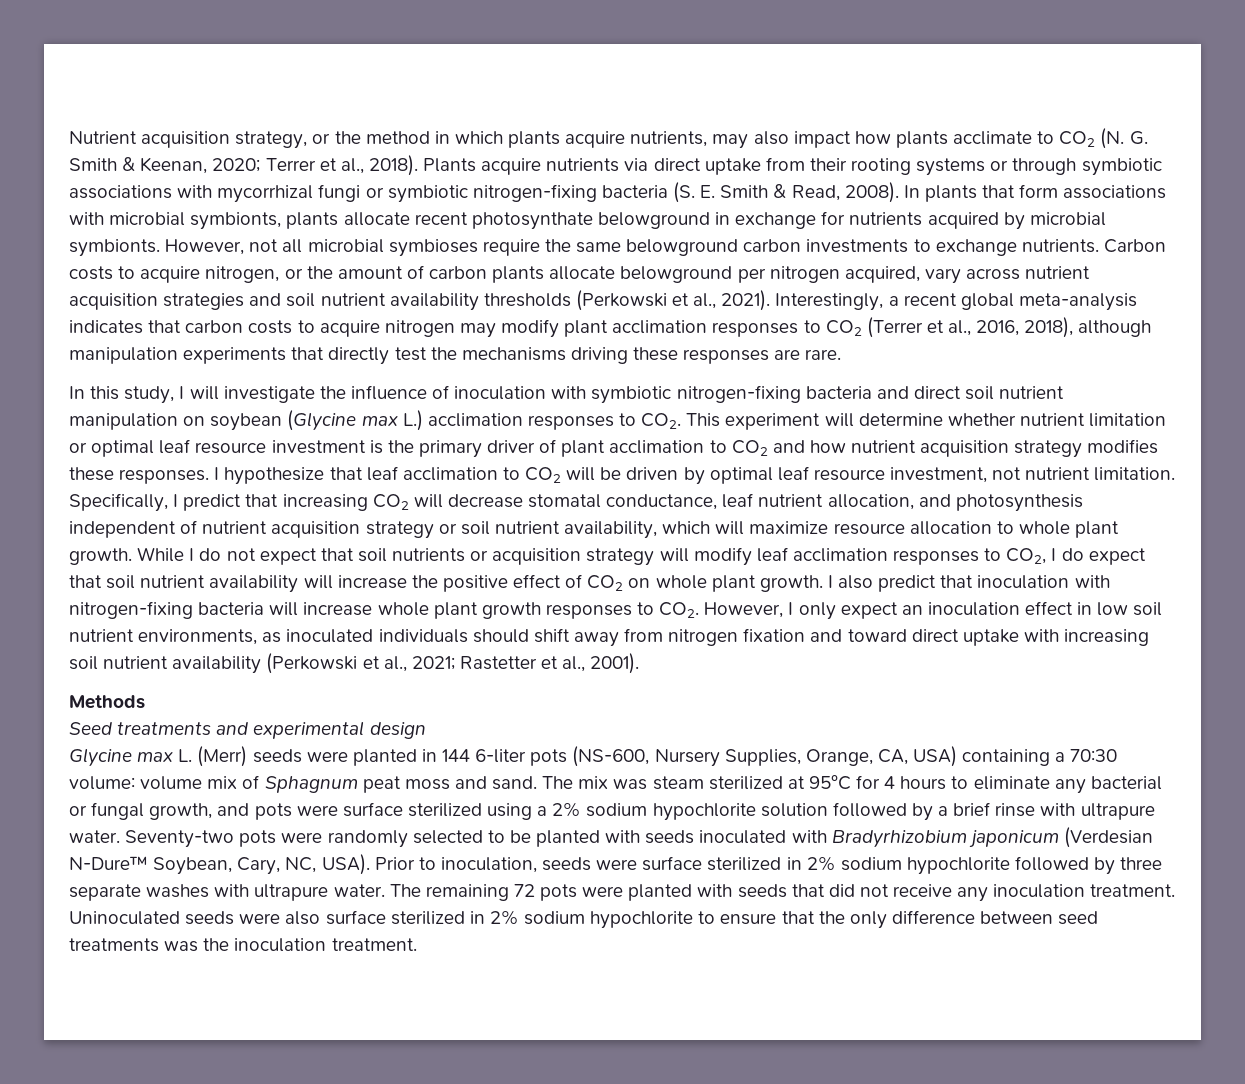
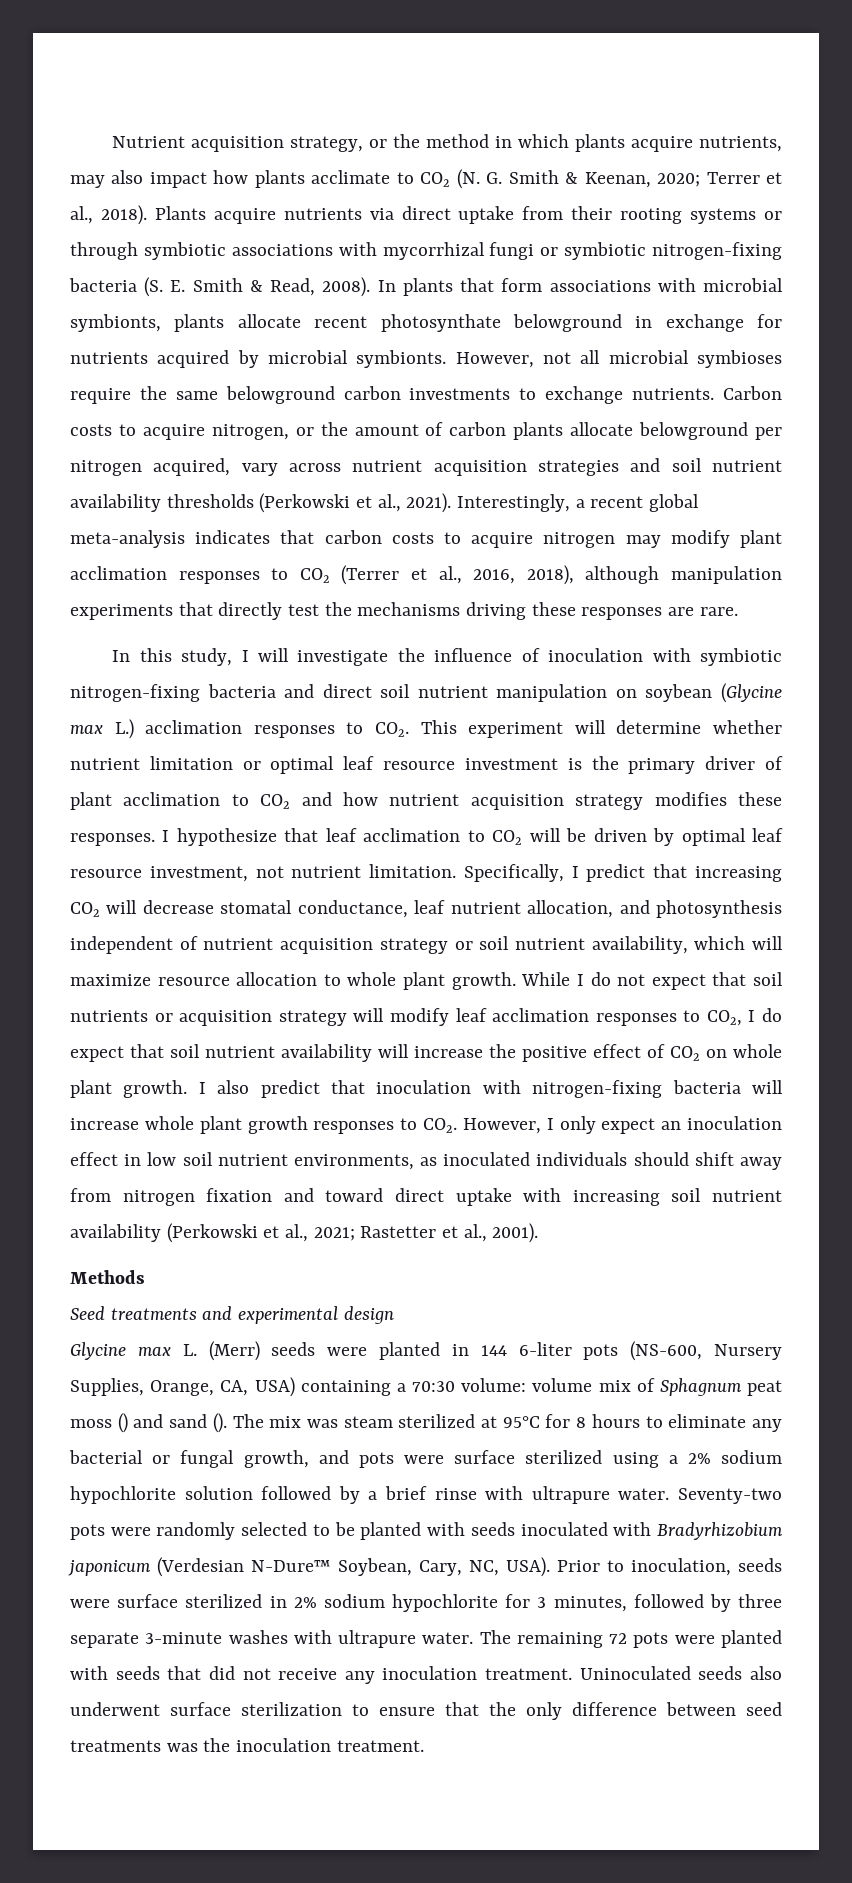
[454,776,538,790] and sand. -> [117,1413,227,1433] () and sand ().
[884,776,896,789] 4 -> [576,1417,587,1428] 8
(1010, 866) none -> [505,1594,627,1612] for 3 minutes,
(141, 892) none -> [145,1632,223,1644] 3-minute
[239,910,694,929] were also surface sterilized in 2% sodium hypochlorite -> [749,1666,782,1680] [70,1702,342,1716] also underwent surface sterilization

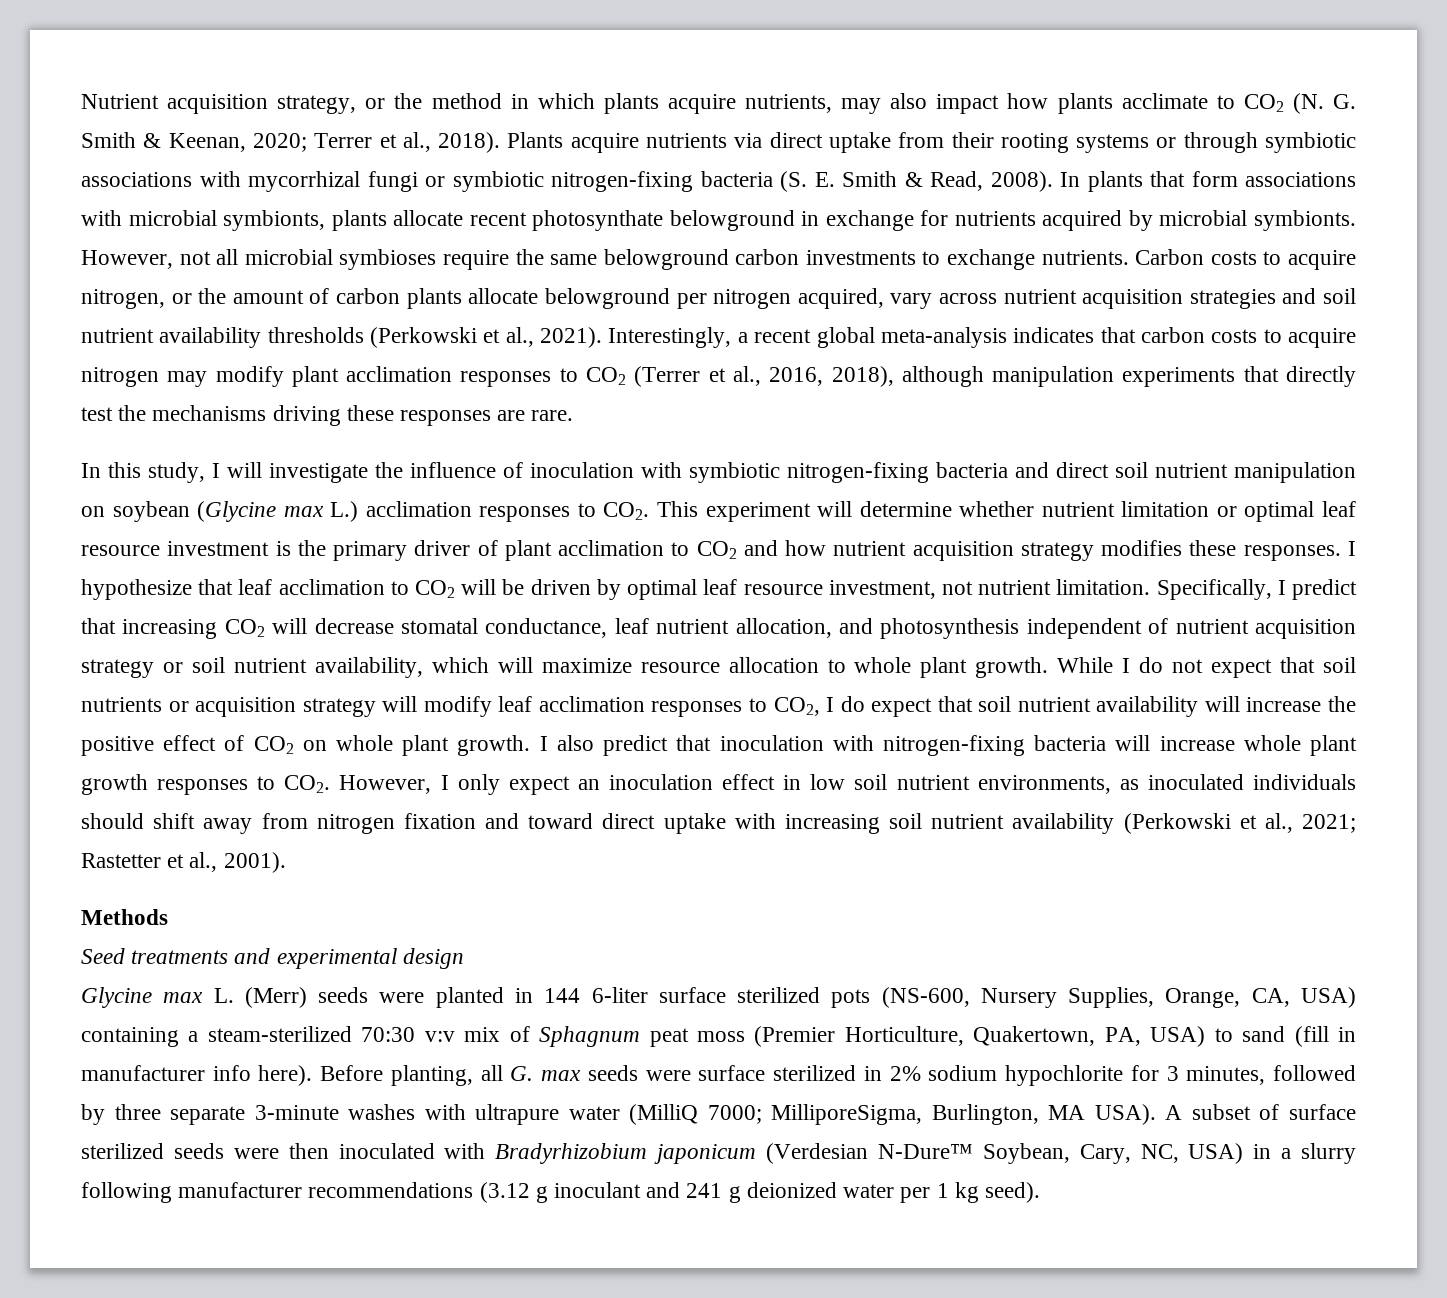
(572, 1349) none -> [658,987,821,1003] surface sterilized
[412,1378,593,1392] 70:30 volume: volume -> [207,1026,455,1042] steam-sterilized 70:30 v:v
[117,1413,783,1433] [69,1450,782,1468] [70,1486,783,1504] [70,1522,784,1540] [68,1557,731,1577] () and sand (). The mix was steam sterilized at 95°C for 8 hours to eliminate any bacterial or fungal growth, and pots were surface sterilized using a 2% sodium hypochlorite solution followed by a brief rinse with ultrapure water. Seventy-two pots were randomly selected to be planted with seeds inoculated with Bradyrhizobium japonicum (Verdesian N-Dure™ Soybean, Cary, NC, USA). Prior to inoculation, -> [754,1026,1356,1047] [81,1065,582,1086] (Premier Horticulture, Quakertown, PA, USA) to sand (fill in manufacturer info here). Before planting, all G. max
[422,1630,782,1648] [70,1666,782,1684] [70,1702,782,1720] [70,1738,424,1752] water. The remaining 72 pots were planted with seeds that did not receive any inoculation treatment. Uninoculated seeds also underwent surface sterilization to ensure that the only difference between seed treatments was the inoculation treatment. -> [568,1104,1356,1125] [81,1143,1356,1164] [81,1182,1040,1203] water (MilliQ 7000; MilliporeSigma, Burlington, MA USA). A subset of surface sterilized seeds were then inoculated with Bradyrhizobium japonicum (Verdesian N-Dure™ Soybean, Cary, NC, USA) in a slurry following manufacturer recommendations (3.12 g inoculant and 241 g deionized water per 1 kg seed).

